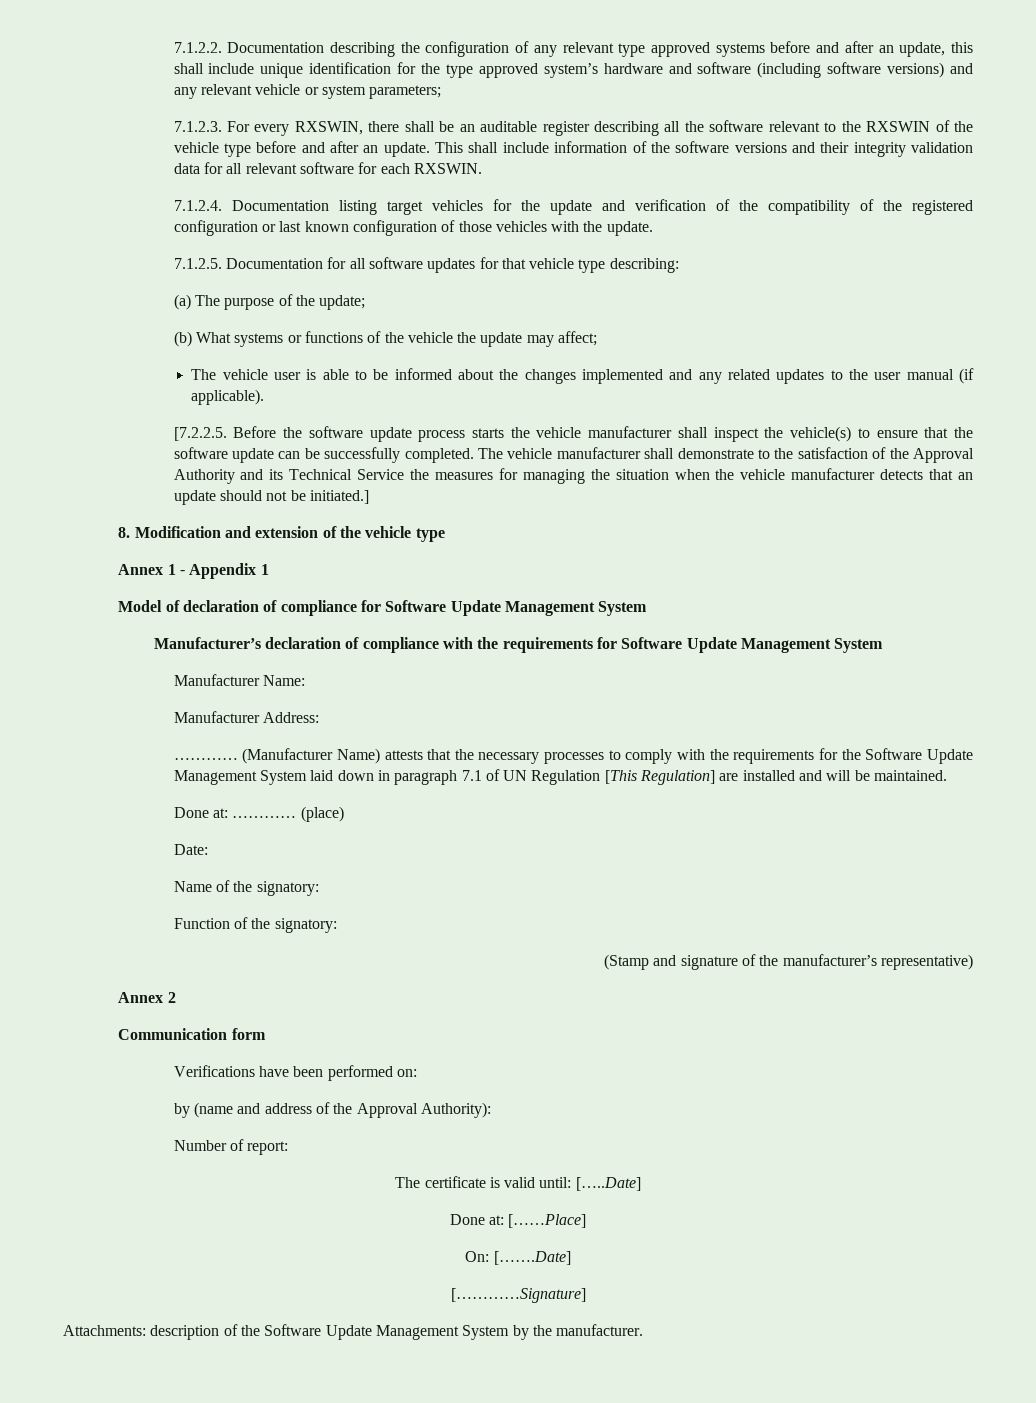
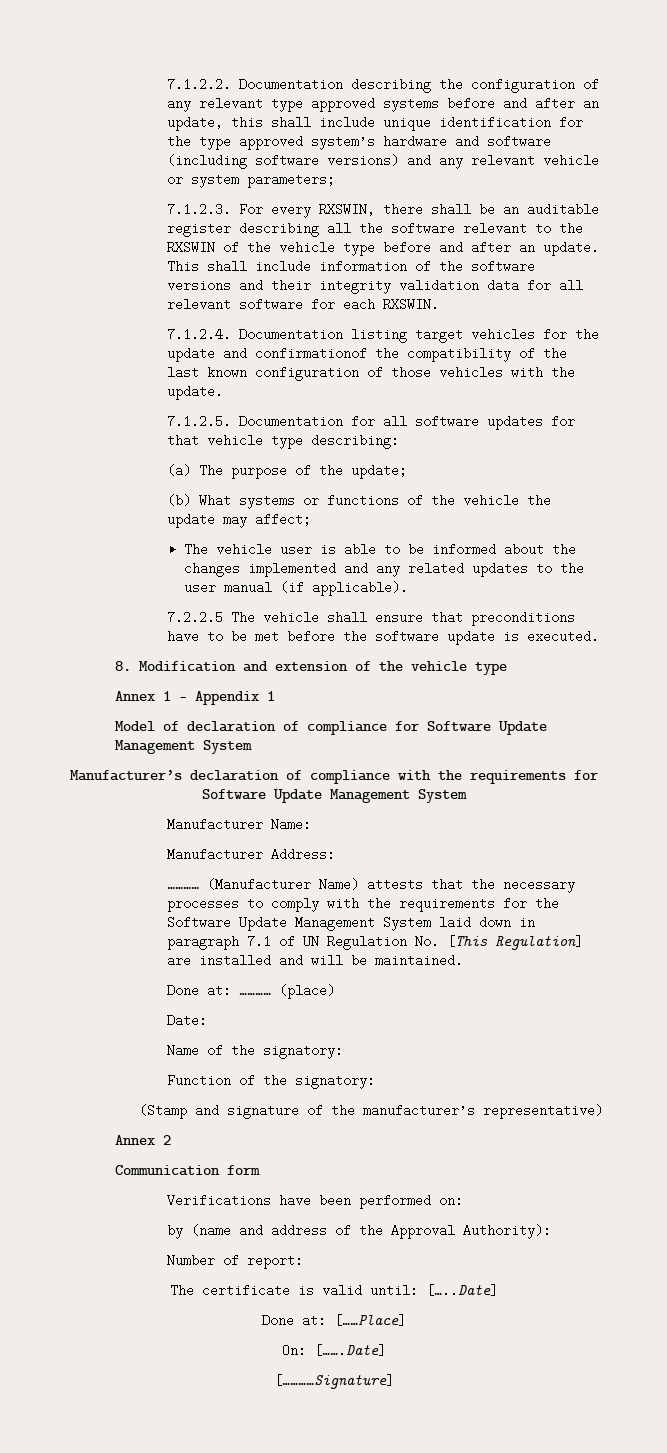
[634,199,730,211] verification of -> [254,347,367,360] confirmationof
[912,200,973,215] [173,220,276,236] registered configuration or -> (567, 353) none
[173,426,973,442] [173,447,975,463] [173,468,973,484] [173,490,369,505] [7.2.2.5. Before the software update process starts the vehicle manufacturer shall inspect the vehicle(s) to ensure that the software update can be successfully completed. The vehicle manufacturer shall demonstrate to the satisfaction of the Approval Authority and its Technical Service the measures for managing the situation when the vehicle manufacturer detects that an update should not be initiated.] -> [166,611,575,626] [166,630,599,645] 7.2.2.5 The vehicle shall ensure that preconditions have to be met before the software update is executed.
(601, 777) none -> [414,935,439,948] No.
[63,1324,644,1340] // Attachments: description of the Software Update Management System by the manufacturer. -> (394, 1381) none

